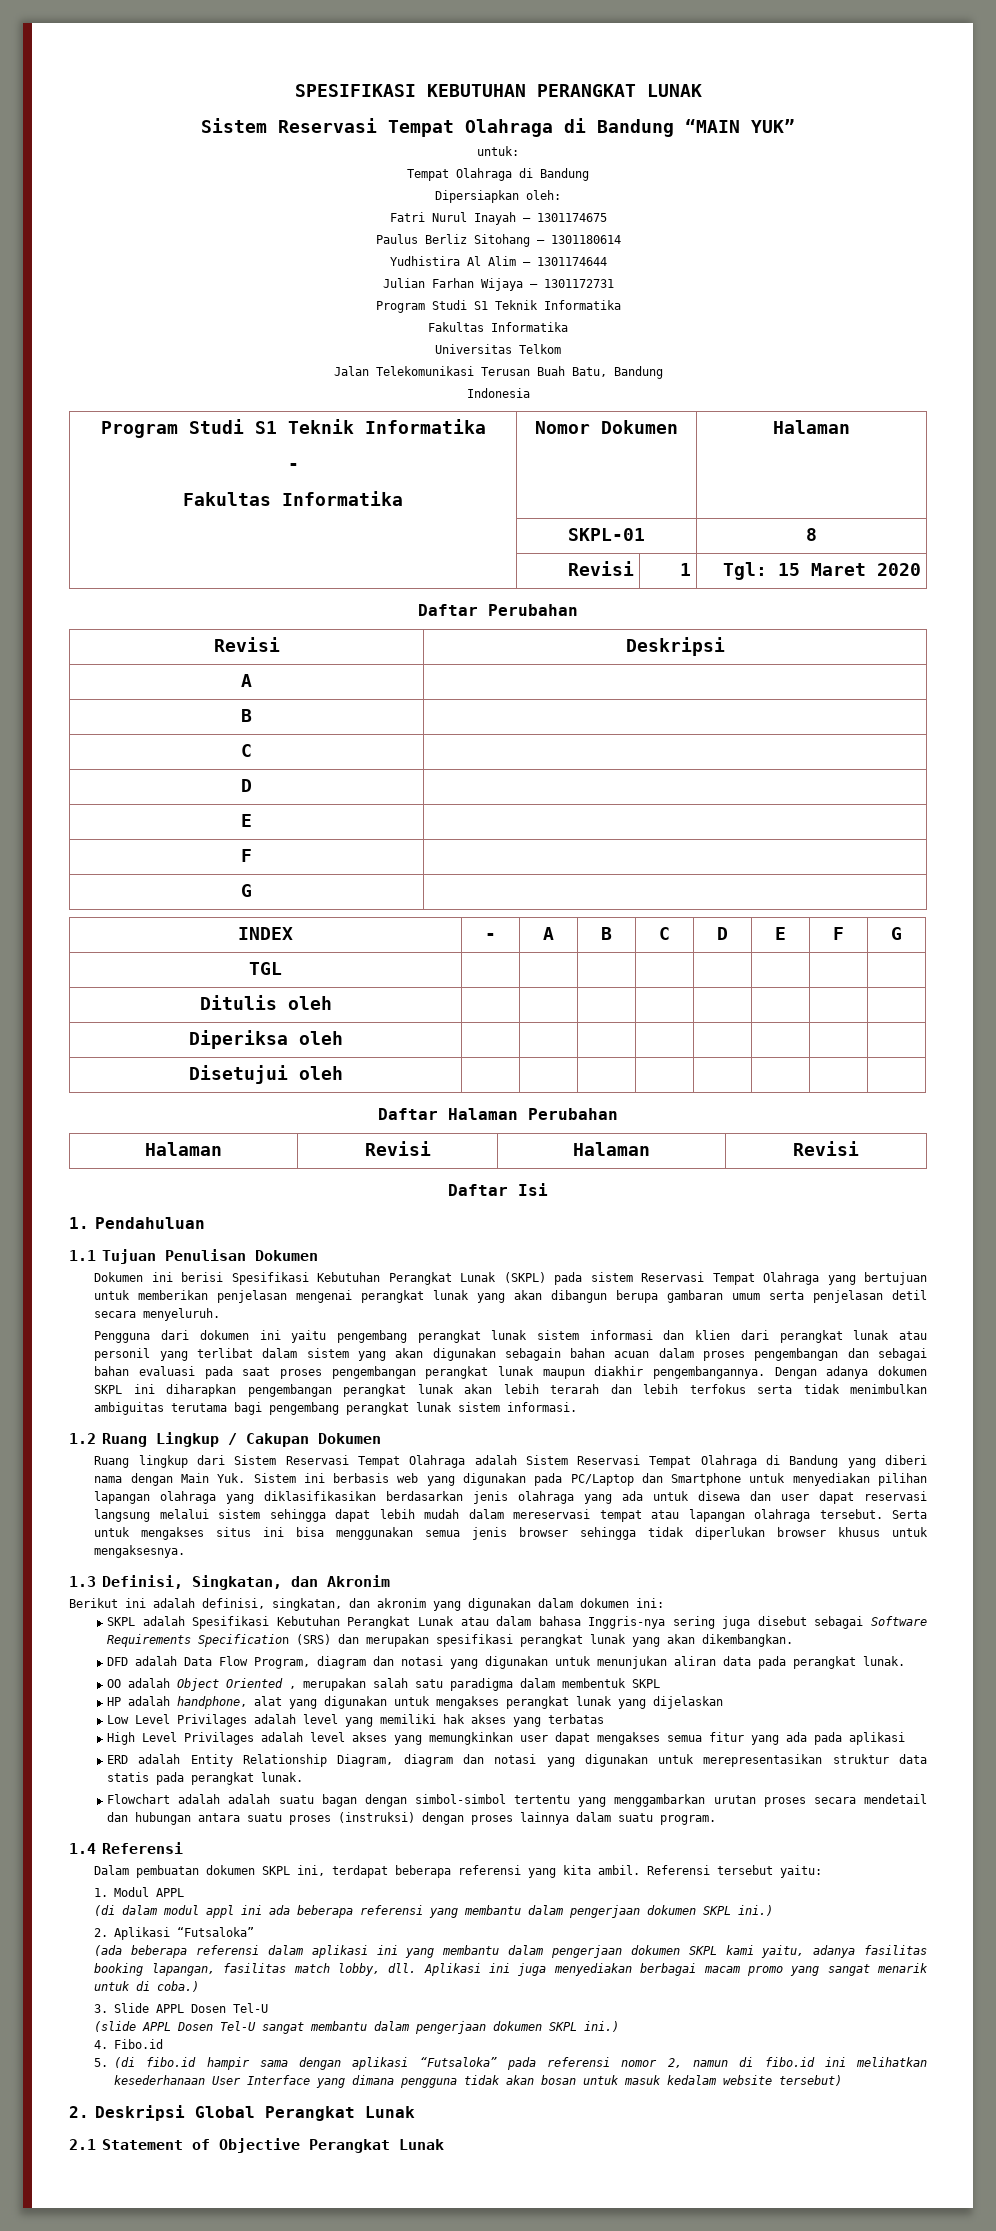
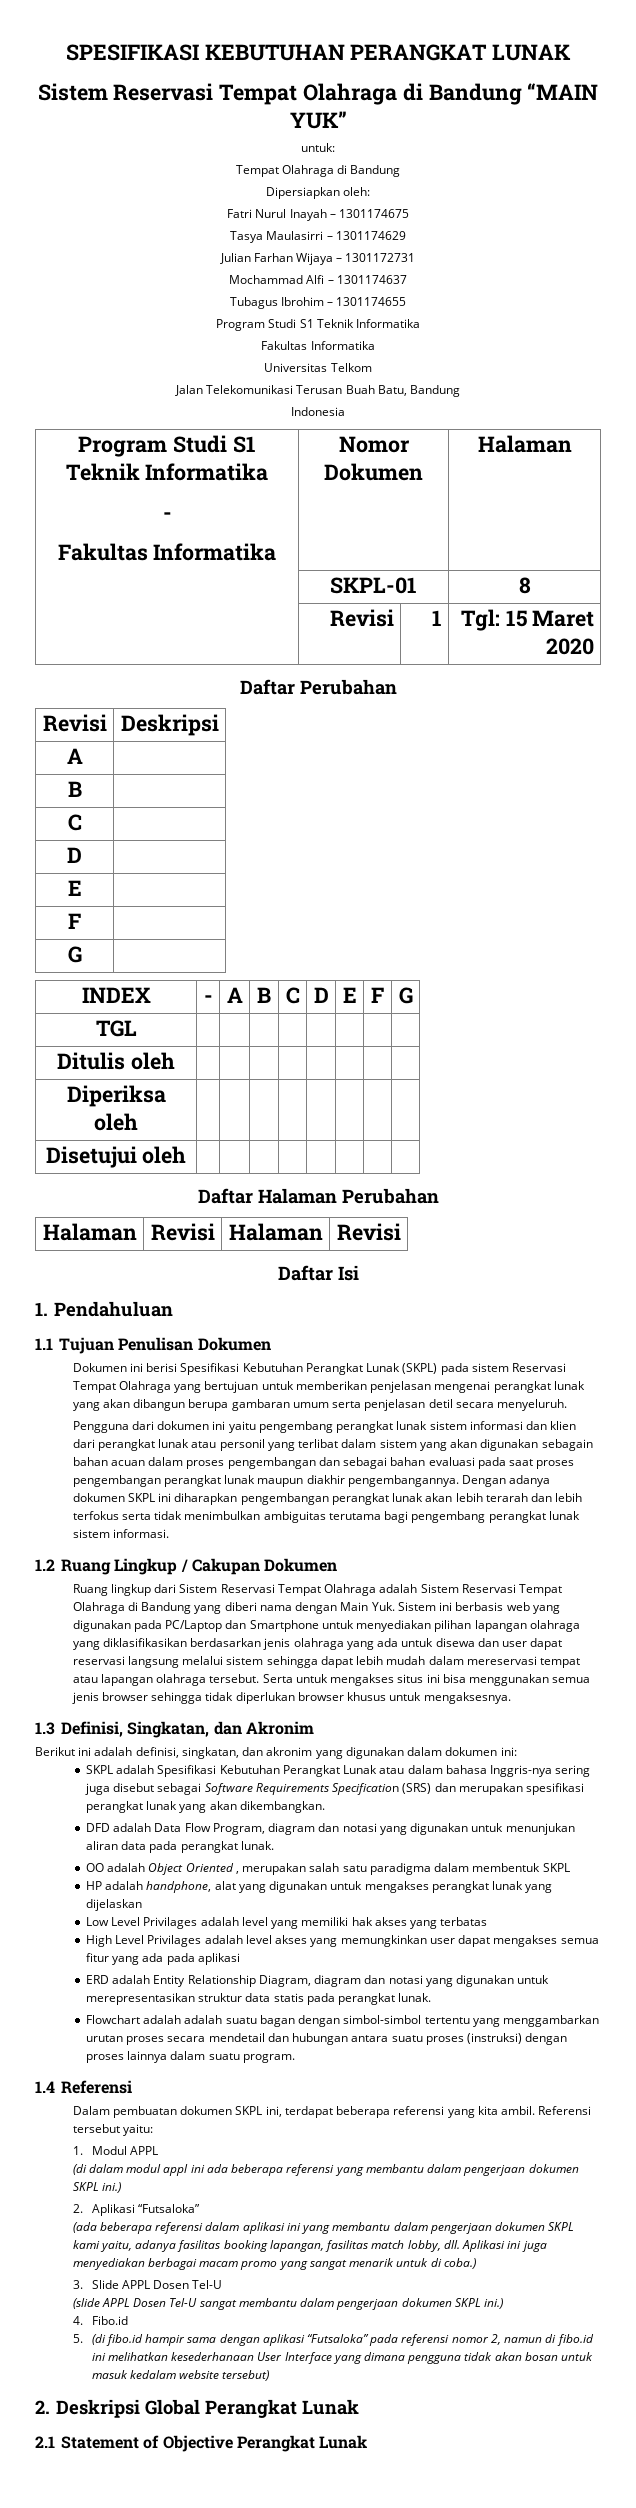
[375,234,621,247] [389,256,607,266] Paulus Berliz Sitohang – 1301180614 // Yudhistira Al Alim – 1301174644 -> [230,231,406,243] Tasya Maulasirri – 1301174629
(614, 283) none -> [229,275,407,284] [229,297,407,309] // Mochammad Alfi – 1301174637 // Tubagus Ibrohim – 1301174655

